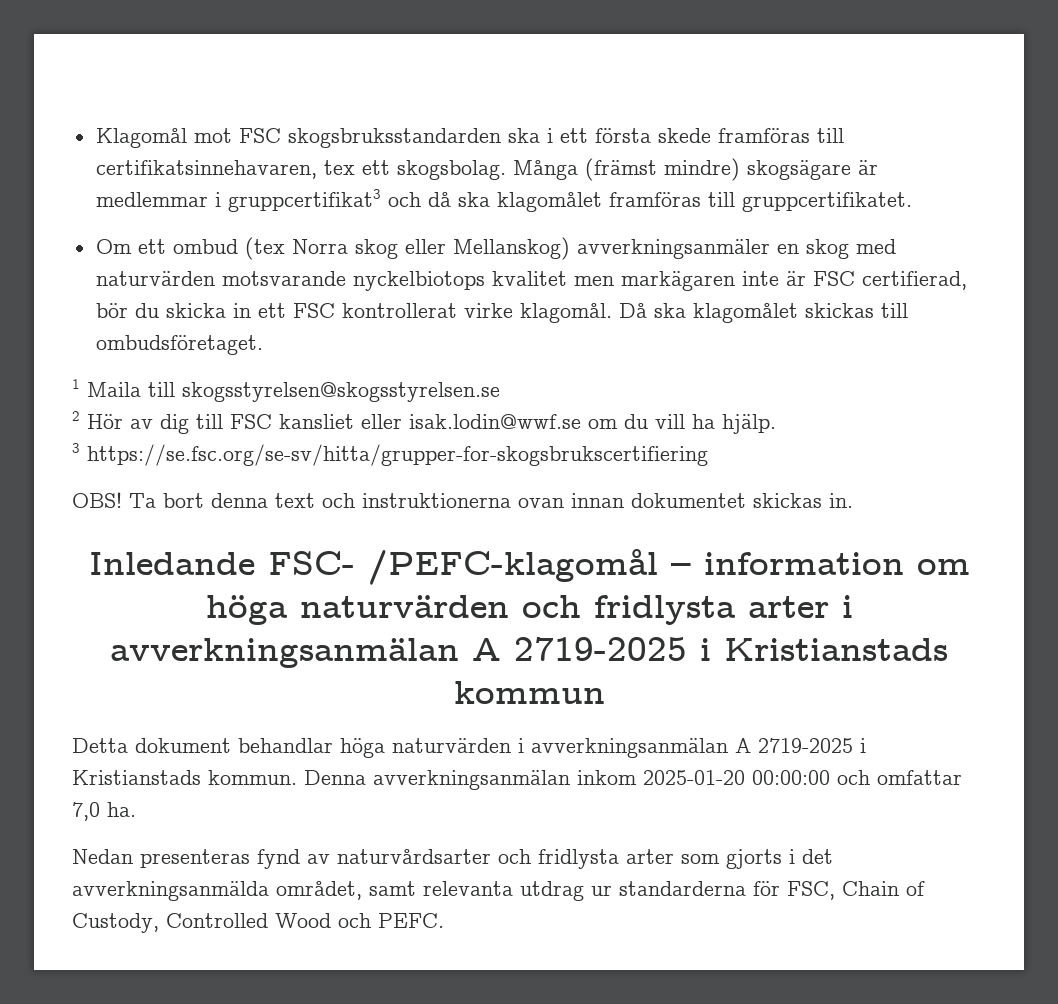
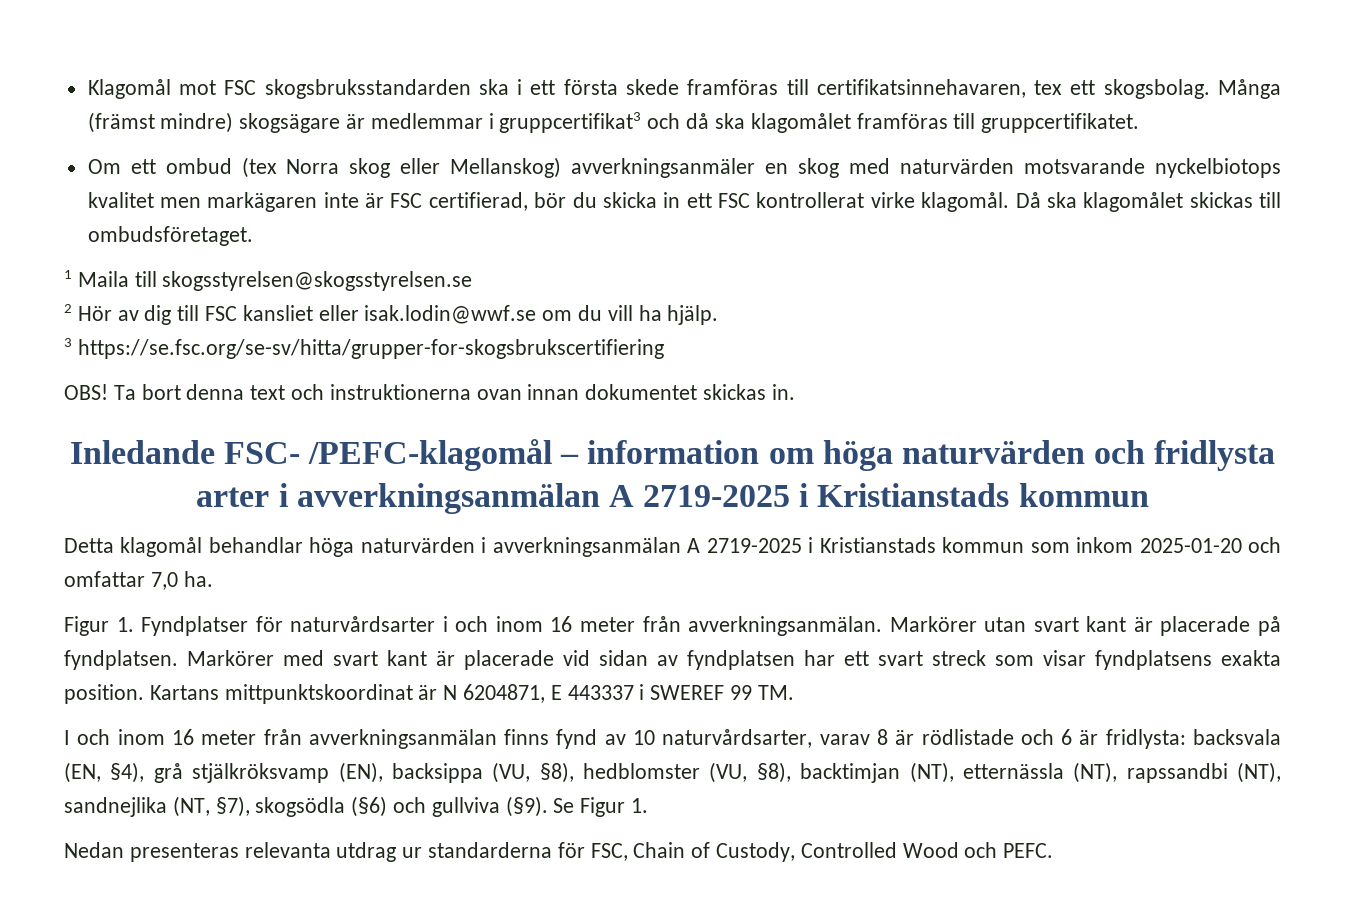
[135,738,231,753] dokument -> [120,537,203,557] klagomål
[208,770,570,790] kommun. Denna avverkningsanmälan -> [942,537,1070,553] kommun som
[752,770,830,785] 00:00:00 -> (1242, 545) none
[72,849,833,869] [72,881,416,901] Nedan presenteras fynd av naturvårdsarter och fridlysta arter som gjorts i det avverkningsanmälda området, samt -> [64,616,1281,636] [64,650,1281,670] [64,684,794,704] [64,729,1281,749] [64,762,1281,783] [64,796,649,817] [64,842,239,862] Figur 1. Fyndplatser för naturvårdsarter i och inom 16 meter från avverkningsanmälan. Markörer utan svart kant är placerade på fyndplatsen. Markörer med svart kant är placerade vid sidan av fyndplatsen har ett svart streck som visar fyndplatsens exakta position. Kartans mittpunktskoordinat är N 6204871, E 443337 i SWEREF 99 TM. // I och inom 16 meter från avverkningsanmälan finns fynd av 10 naturvårdsarter, varav 8 är rödlistade och 6 är fridlysta: backsvala (EN, §4), grå stjälkröksvamp (EN), backsippa (VU, §8), hedblomster (VU, §8), backtimjan (NT), etternässla (NT), rapssandbi (NT), sandnejlika (NT, §7), skogsödla (§6) och gullviva (§9). Se Figur 1. // Nedan presenteras

